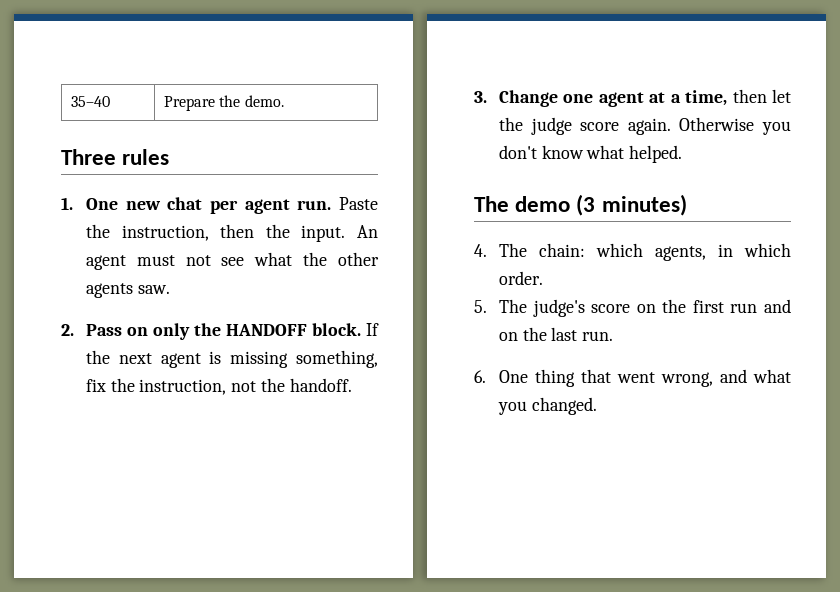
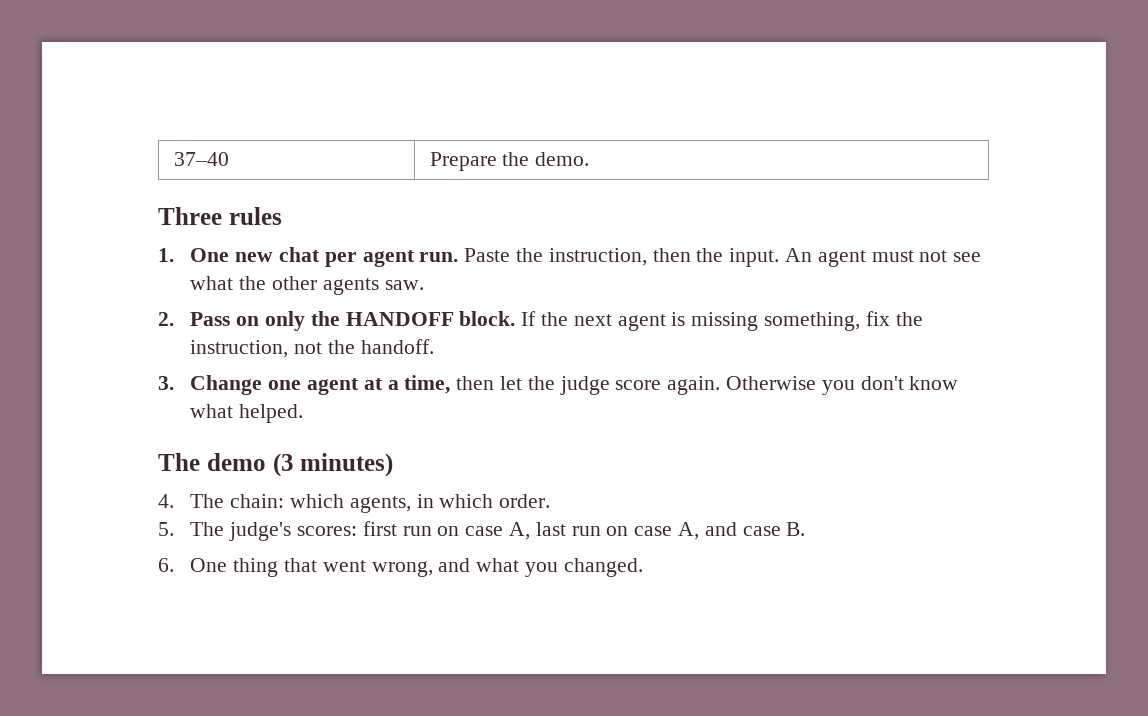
[71,96,111,107] 35–40 -> [173,152,229,166] 37–40
[591,299,791,313] [498,327,614,341] score on the first run and on the last run. -> [296,521,806,540] scores: first run on case A, last run on case A, and case B.

